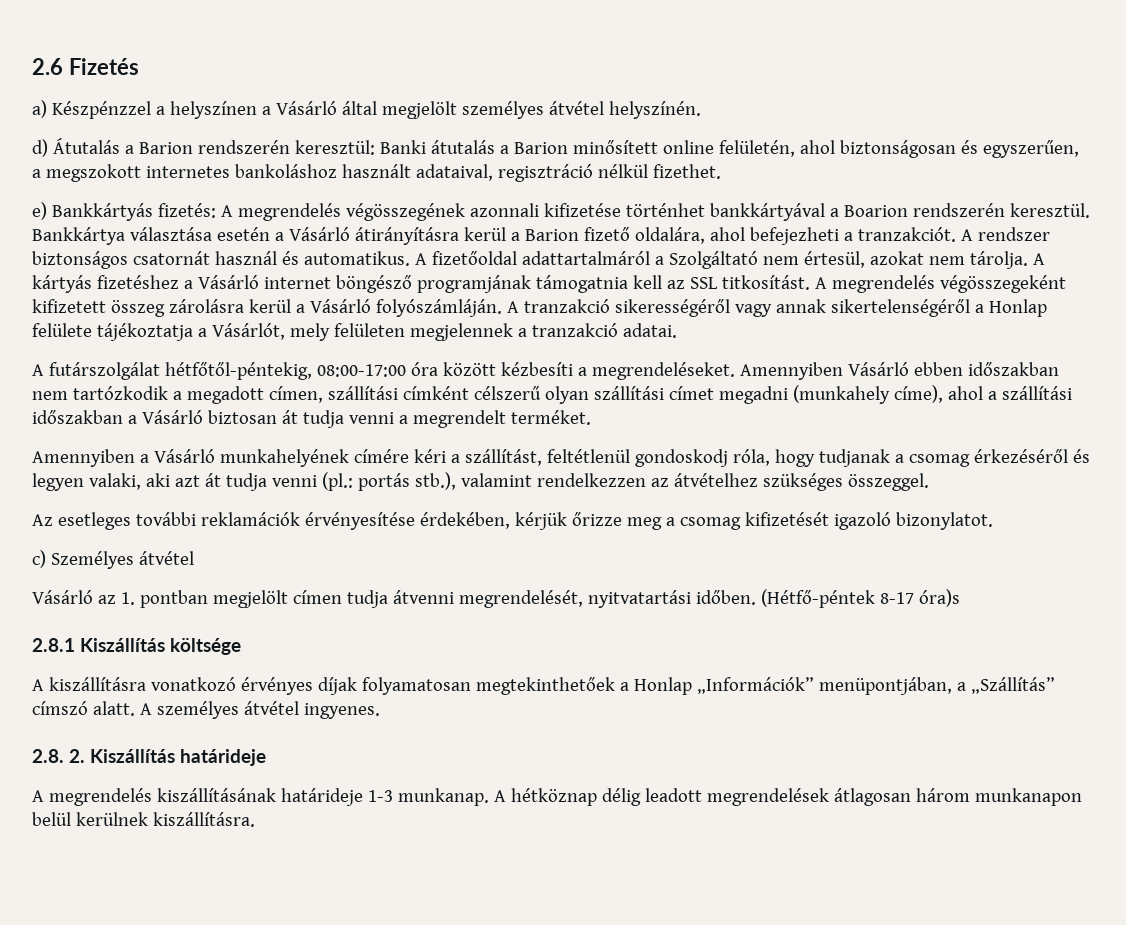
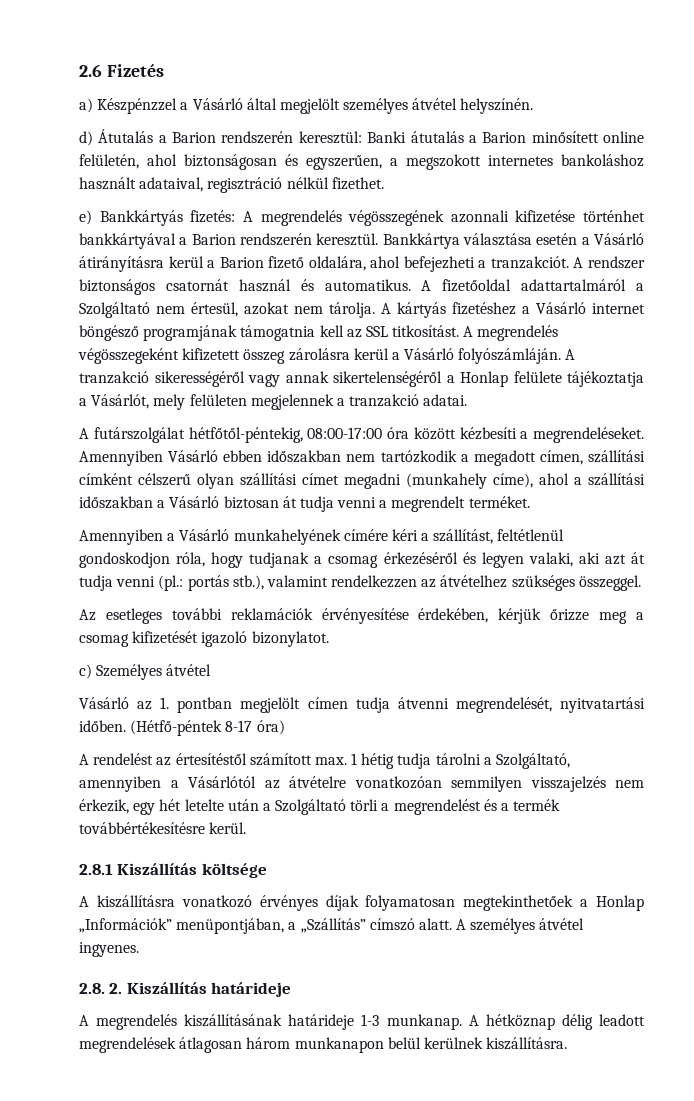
[169,101,271,119] helyszínen a -> (189, 106) none
[843,205,908,217] Boarion -> [191,234,236,245] Barion
[634,449,728,467] gondoskodj -> [79,552,170,568] gondoskodjon
[918,589,960,607] óra)s -> [256,720,285,735] [79,753,571,769] [79,776,644,792] [79,799,561,815] [79,822,247,834] óra) // A rendelést az értesítéstől számított max. 1 hétig tudja tárolni a Szolgáltató, amennyiben a Vásárlótól az átvételre vonatkozóan semmilyen visszajelzés nem érkezik, egy hét letelte után a Szolgáltató törli a megrendelést és a termék továbbértékesítésre kerül.

